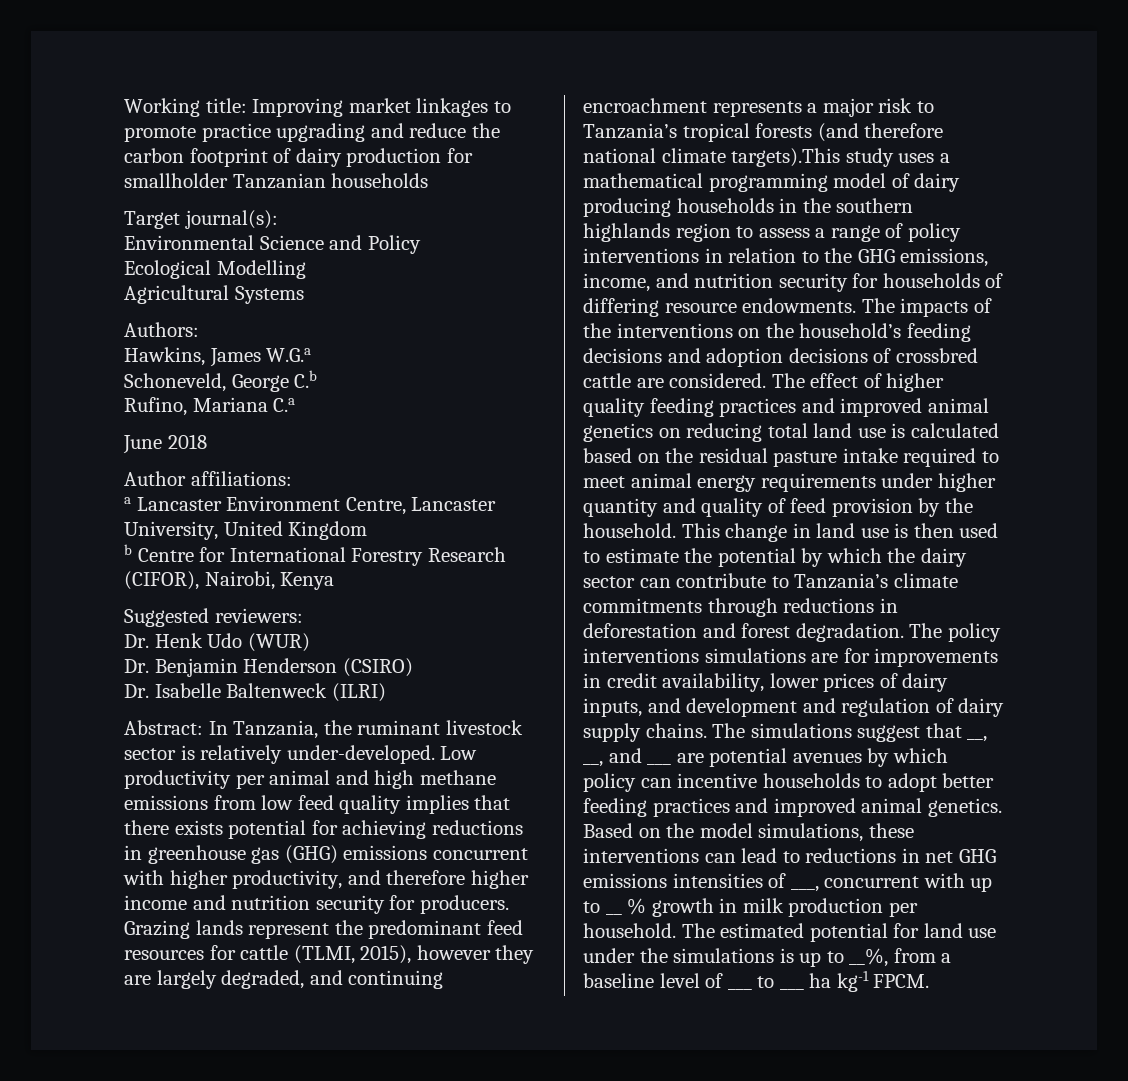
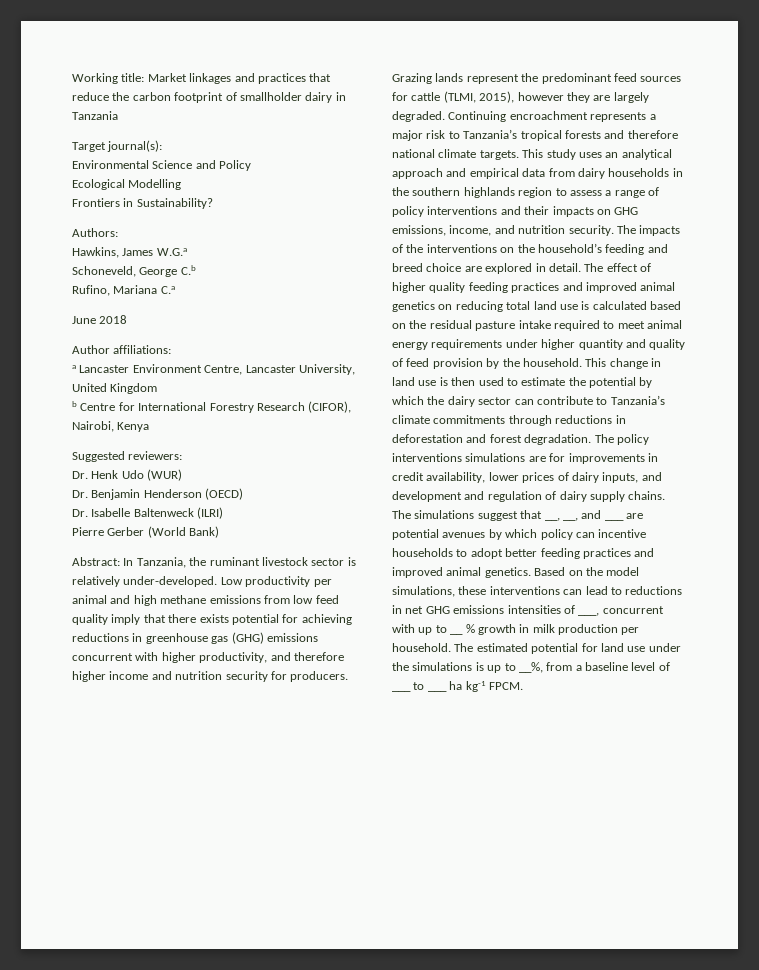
[252,98,511,117] [124,123,404,142] Improving market linkages to promote practice upgrading and -> [147,73,332,84] Market linkages and practices that
[295,148,473,167] [124,173,429,189] dairy production for smallholder Tanzanian households -> [239,92,346,103] [72,111,118,120] smallholder dairy in Tanzania
[124,285,304,304] Agricultural Systems -> [72,198,213,209] Frontiers in Sustainability?
[342,658,413,677] (CSIRO) -> [205,488,244,500] (OECD)
(386, 692) none -> [72,526,220,538] // Pierre Gerber (World Bank)
[405,795,469,814] implies -> [111,614,141,625] imply
[124,950,204,960] resources -> [640,76,682,82] sources
[221,970,444,989] degraded, and continuing -> [392,111,507,122] degraded. Continuing
[817,123,859,142] (and -> [604,130,625,139] and
[731,148,950,167] [583,173,961,192] [583,198,671,217] targets).This study uses a mathematical programming model of dairy producing -> [479,149,672,160] [392,168,605,179] targets. This study uses an analytical approach and empirical data from dairy
[704,248,853,263] in relation to the -> [500,206,611,217] and their impacts on
[778,273,1004,292] [583,298,857,317] security for households of differing resource endowments. -> [568,225,614,236] security.
[583,348,978,367] [583,373,767,388] decisions and adoption decisions of crossbred cattle are considered. -> [647,244,668,253] [392,263,581,274] and breed choice are explored in detail.

